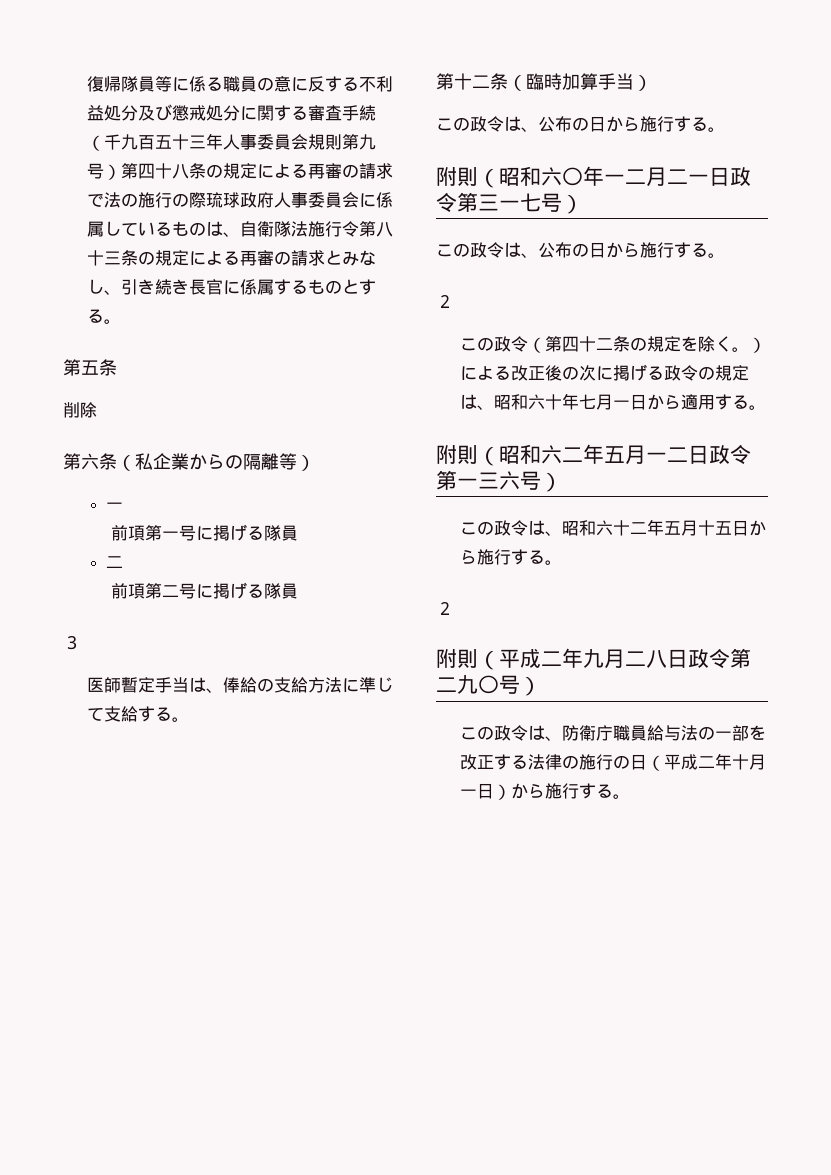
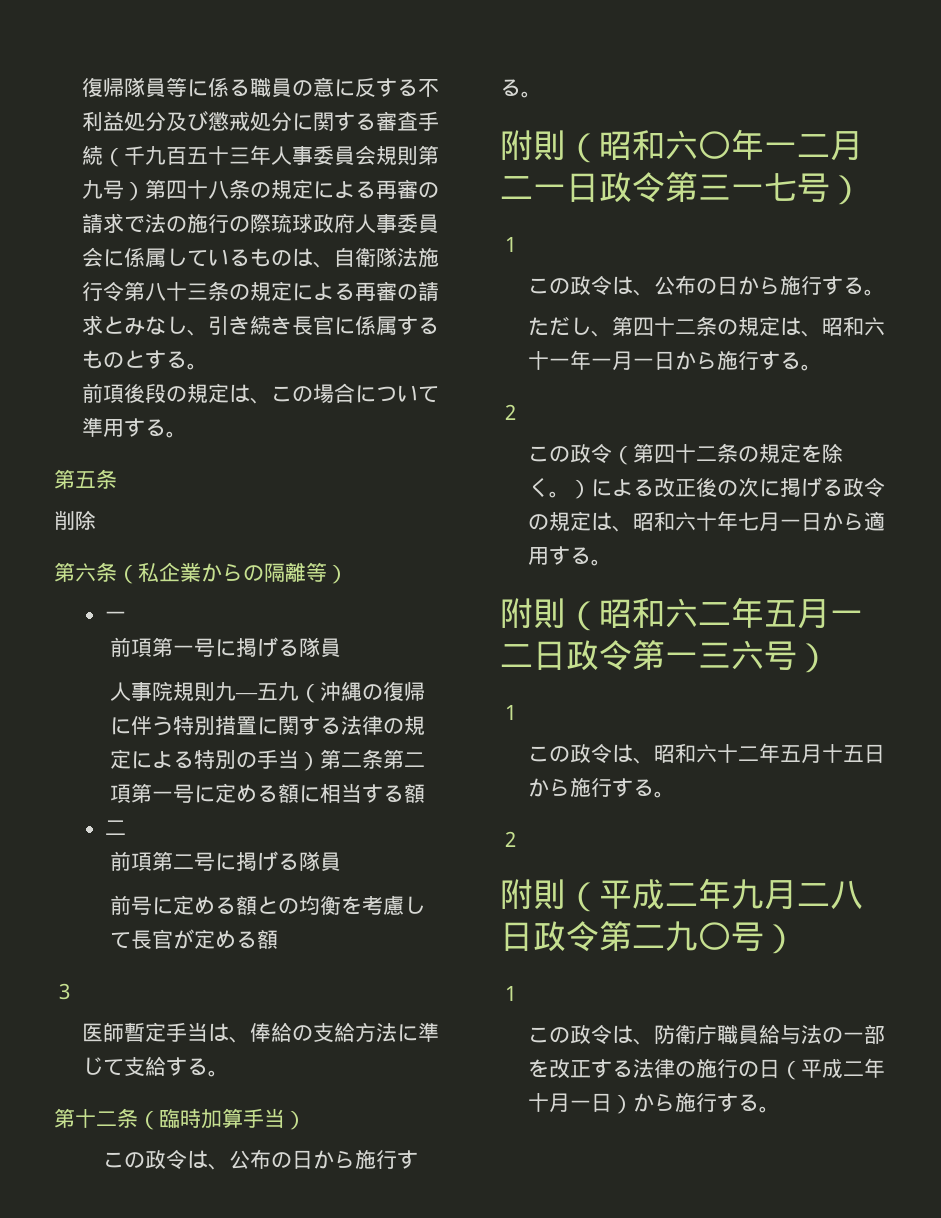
(122, 321) none -> [82,383,440,404] [82,417,188,438] // 前項後段の規定は、この場合について準用する。
(299, 533) none -> [110,681,426,703] [110,715,426,736] [110,749,426,771] [110,783,426,803] // 人事院規則九―五九（沖縄の復帰に伴う特別措置に関する法律の規定による特別の手当）第二条第二項第一号に定める額に相当する額
(299, 591) none -> [110,895,426,915] [110,929,279,949] // 前号に定める額との均衡を考慮して長官が定める額
[436,242,725,258] // この政令は、公布の日から施行する。 -> [500,236,521,252] [528,275,886,296] [528,316,886,337] [528,350,823,371] // １ // この政令は、公布の日から施行する。 // ただし、第四十二条の規定は、昭和六十一年一月一日から施行する。
(562, 482) none -> [500,704,521,720] // １
(541, 686) none -> [500,985,521,1001] // １

